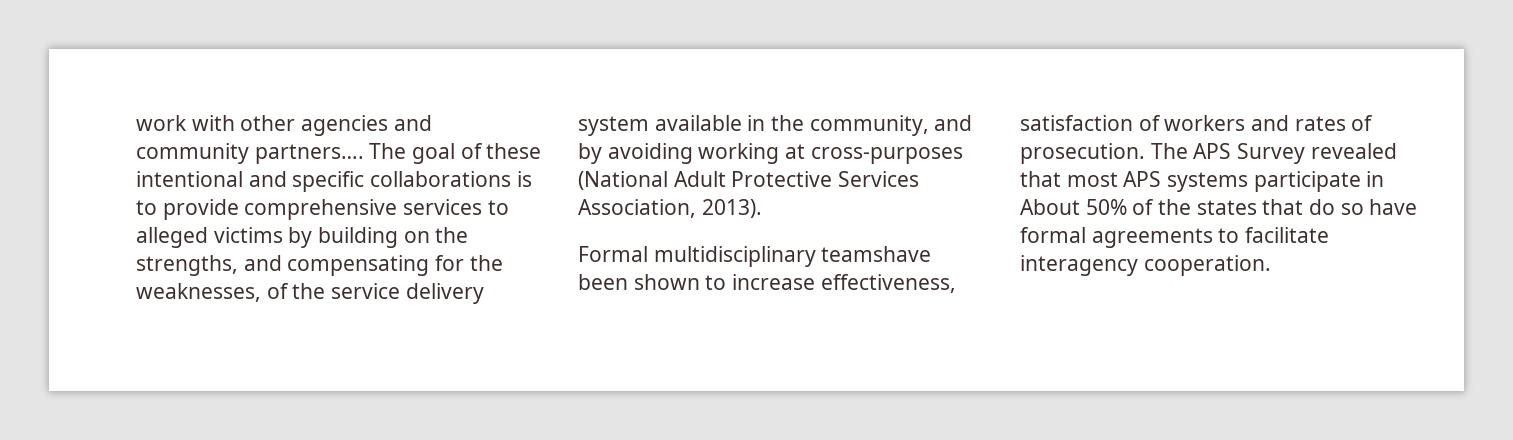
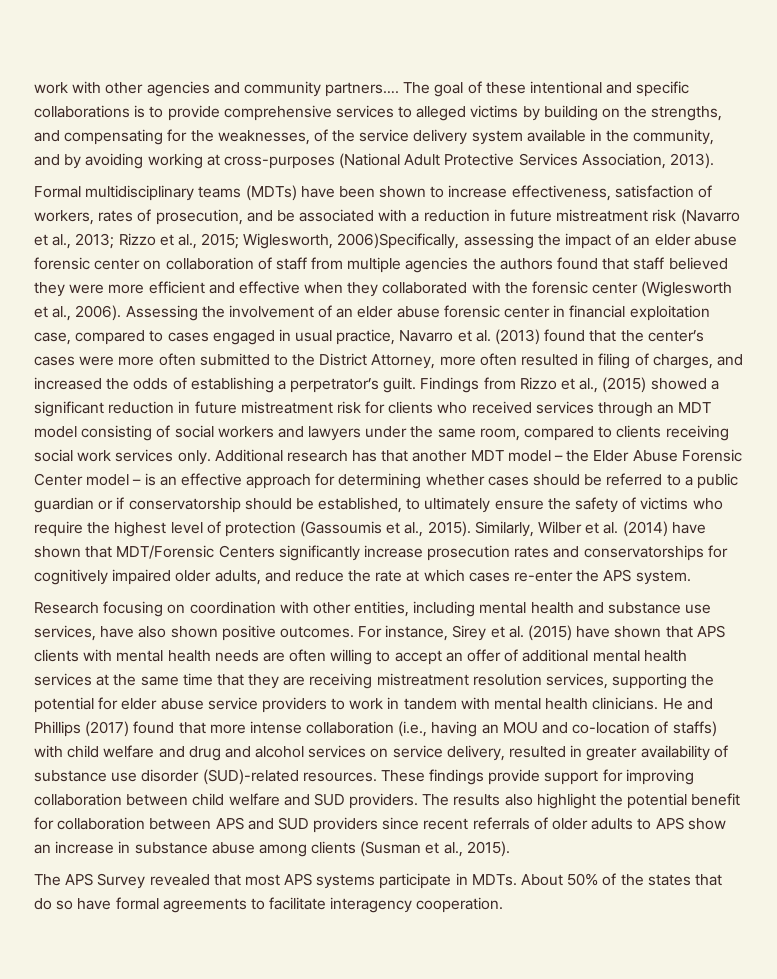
[821,246,932,262] teamshave -> [198,185,335,201] teams (MDTs) have
[1164,115,1374,131] [1020,143,1145,164] workers and rates of prosecution. -> [34,209,740,225] [34,233,737,249] [34,257,728,273] [34,281,733,297] [34,305,710,321] [34,329,704,345] [34,353,743,369] [34,377,719,393] [34,401,712,417] [34,425,729,441] [34,449,742,465] [34,473,738,489] [34,497,723,513] [34,521,706,537] [34,545,728,561] [34,569,691,585] [34,601,712,617] [34,625,725,641] [34,649,687,665] [34,673,715,689] [34,697,713,713] [34,721,717,737] [34,745,728,761] [34,769,694,785] [34,793,741,809] [34,817,726,833] [34,841,510,857] workers, rates of prosecution, and be associated with a reduction in future mistreatment risk (Navarro et al., 2013; Rizzo et al., 2015; Wiglesworth, 2006)Specifically, assessing the impact of an elder abuse forensic center on collaboration of staff from multiple agencies the authors found that staff believed they were more efficient and effective when they collaborated with the forensic center (Wiglesworth et al., 2006). Assessing the involvement of an elder abuse forensic center in financial exploitation case, compared to cases engaged in usual practice, Navarro et al. (2013) found that the center’s cases were more often submitted to the District Attorney, more often resulted in filing of charges, and increased the odds of establishing a perpetrator’s guilt. Findings from Rizzo et al., (2015) showed a significant reduction in future mistreatment risk for clients who received services through an MDT model consisting of social workers and lawyers under the same room, compared to clients receiving social work services only. Additional research has that another MDT model – the Elder Abuse Forensic Center model – is an effective approach for determining whether cases should be referred to a public guardian or if conservatorship should be established, to ultimately ensure the safety of victims who require the highest level of protection (Gassoumis et al., 2015). Similarly, Wilber et al. (2014) have shown that MDT/Forensic Centers significantly increase prosecution rates and conservatorships for cognitively impaired older adults, and reduce the rate at which cases re-enter the APS system. // Research focusing on coordination with other entities, including mental health and substance use services, have also shown positive outcomes. For instance, Sirey et al. (2015) have shown that APS clients with mental health needs are often willing to accept an offer of additional mental health services at the same time that they are receiving mistreatment resolution services, supporting the potential for elder abuse service providers to work in tandem with mental health clinicians. He and Phillips (2017) found that more intense collaboration (i.e., having an MOU and co-location of staffs) with child welfare and drug and alcohol services on service delivery, resulted in greater availability of substance use disorder (SUD)-related resources. These findings provide support for improving collaboration between child welfare and SUD providers. The results also highlight the potential benefit for collaboration between APS and SUD providers since recent referrals of older adults to APS show an increase in substance abuse among clients (Susman et al., 2015). //
(1385, 179) none -> [471,874,517,886] MDTs.

